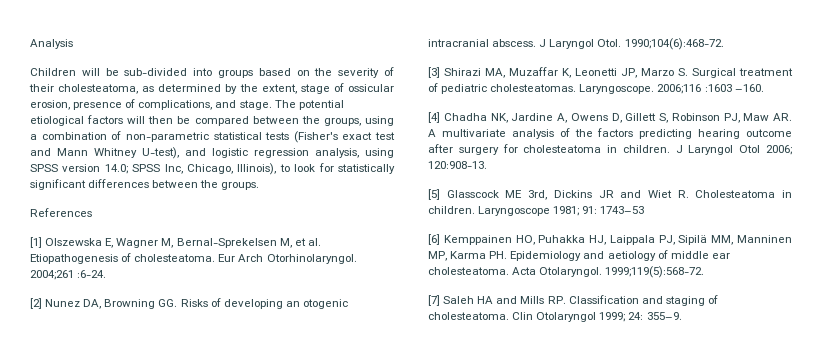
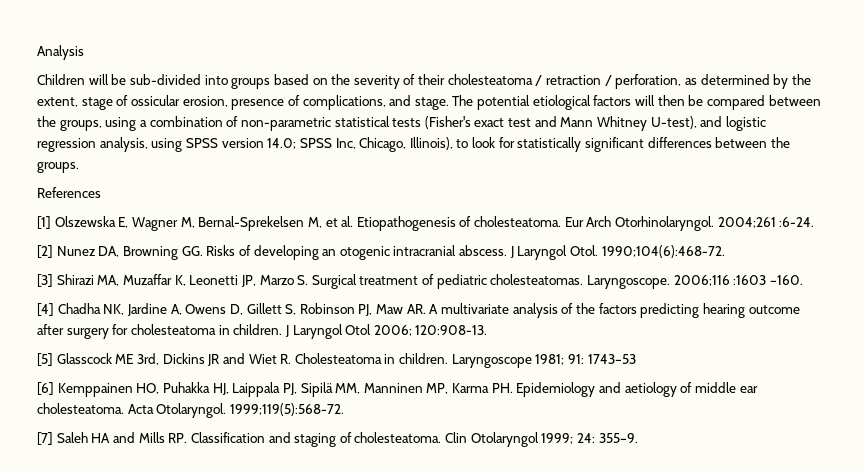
[58,84,139,94] cholesteatoma, -> [447,74,682,89] cholesteatoma / retraction / perforation,

